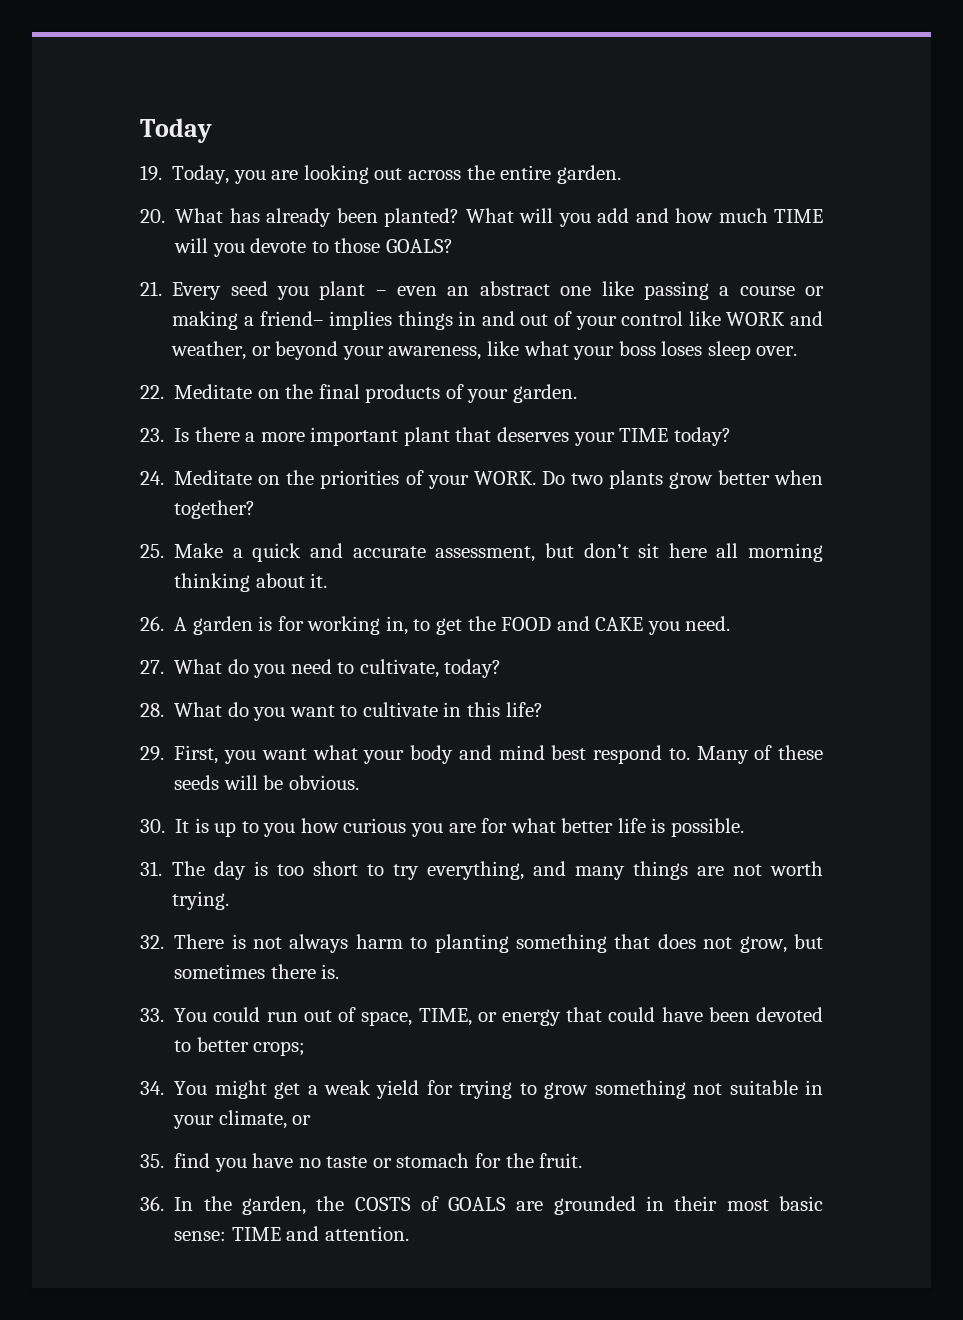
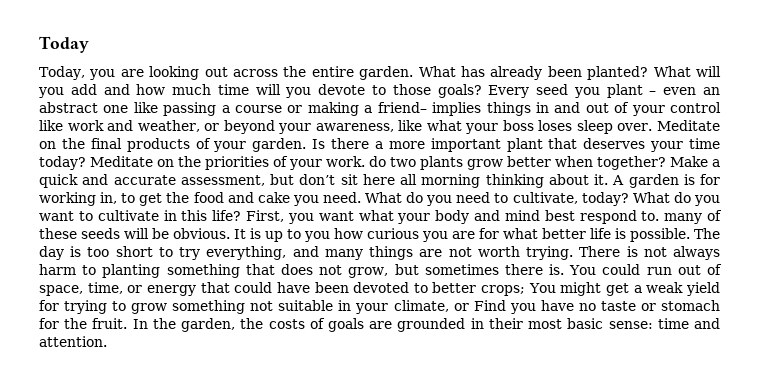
[140,165,162,181] 19. -> (89, 44) none
[140,209,165,223] // 20. -> (414, 73) none
[773,209,823,223] TIME -> [217,84,249,95] time
[385,239,453,253] [140,281,162,296] GOALS? // 21. -> [437,84,482,98] goals?
[726,312,786,326] WORK -> [67,120,104,131] work
[140,385,164,399] // 22. -> (653, 127) none
[140,428,164,442] // 23. -> (307, 145) none
[619,427,731,446] [140,471,164,485] TIME today? // 24. -> [689,138,720,149] [39,156,86,170] time today?
[473,471,565,485] WORK. Do -> [326,156,386,167] work. do
[140,544,164,558] // 25. -> (666, 163) none
[140,616,164,631] // 26. -> (608, 179) none
[501,616,644,631] FOOD and CAKE -> [193,192,290,203] food and cake
[140,660,164,674] // 27. -> (361, 197) none
[140,703,164,717] // 28. -> (629, 199) none
[140,746,164,761] // 29. -> (242, 215) none
[696,746,749,764] Many -> [664,213,703,224] many
[140,819,165,833] // 30. -> (230, 233) none
[140,861,162,876] // 31. -> (690, 235) none
[140,935,164,949] // 32. -> (574, 253) none
[140,1008,164,1022] // 33. -> (565, 269) none
[418,1008,472,1026] TIME, -> [87,282,123,294] time,
[140,1081,164,1095] // 34. -> (526, 290) none
[140,1153,211,1168] // 35. find -> [473,300,506,311] Find
[140,1196,164,1211] // 36. -> (128, 323) none
[354,1196,507,1211] COSTS of GOALS -> [268,318,365,332] costs of goals
[231,1227,281,1241] TIME -> [657,318,689,329] time

